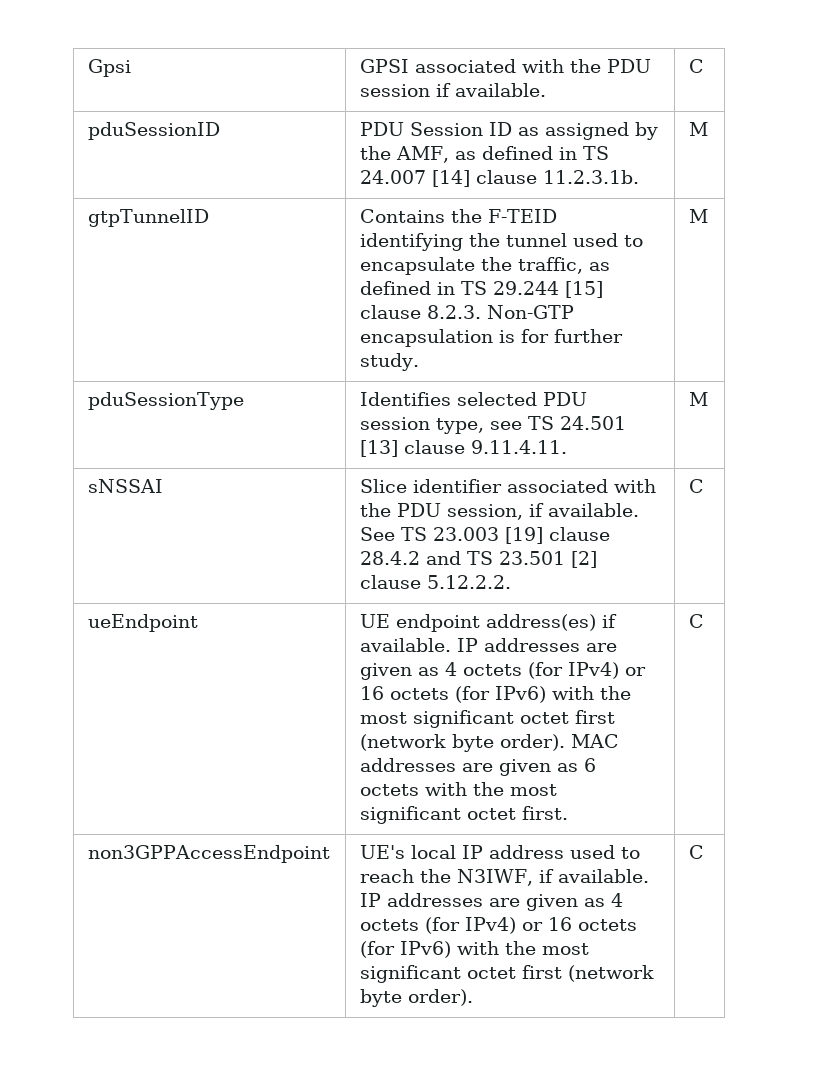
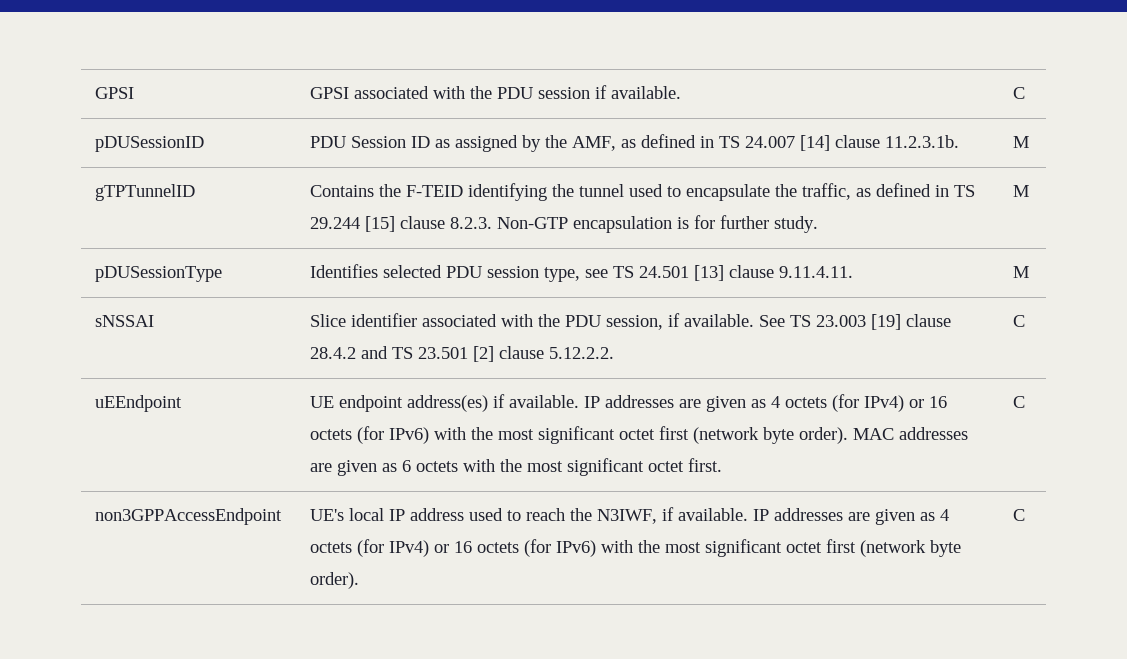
[87,59,131,77] Gpsi -> [95,87,135,99] GPSI
[87,122,220,140] pduSessionID -> [95,136,205,152] pDUSessionID
[87,209,209,227] gtpTunnelID -> [95,184,196,201] gTPTunnelID
[87,392,244,410] pduSessionType -> [95,266,223,282] pDUSessionType
[87,614,198,632] ueEndpoint -> [95,395,183,412] uEEndpoint

